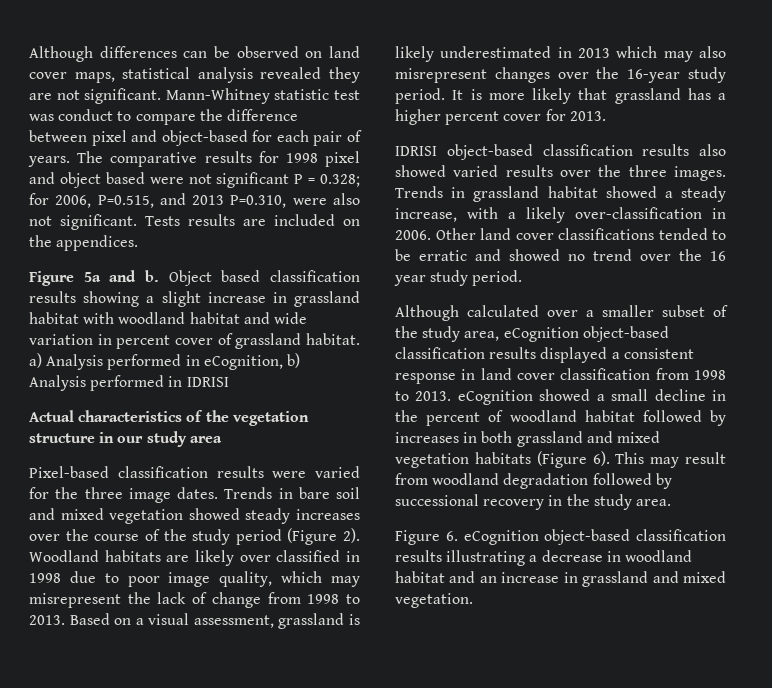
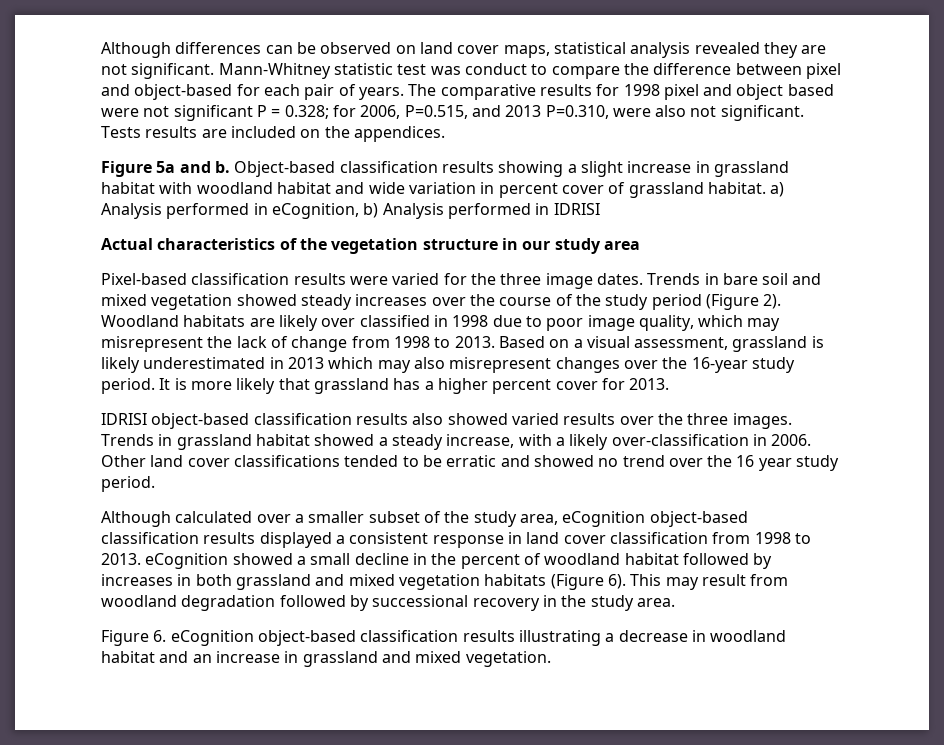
[168,270,261,286] Object based -> [234,161,336,177] Object-based

